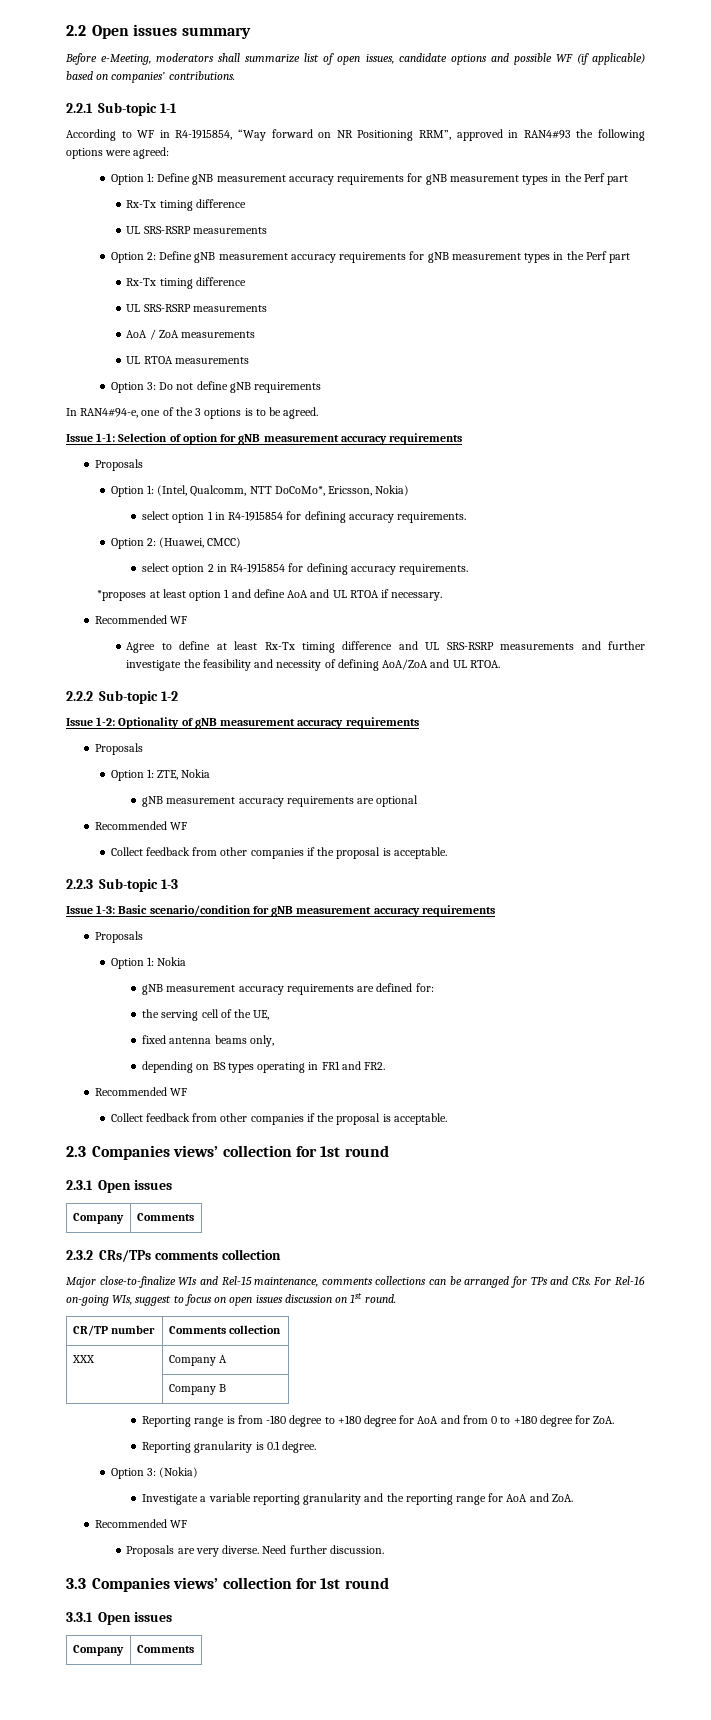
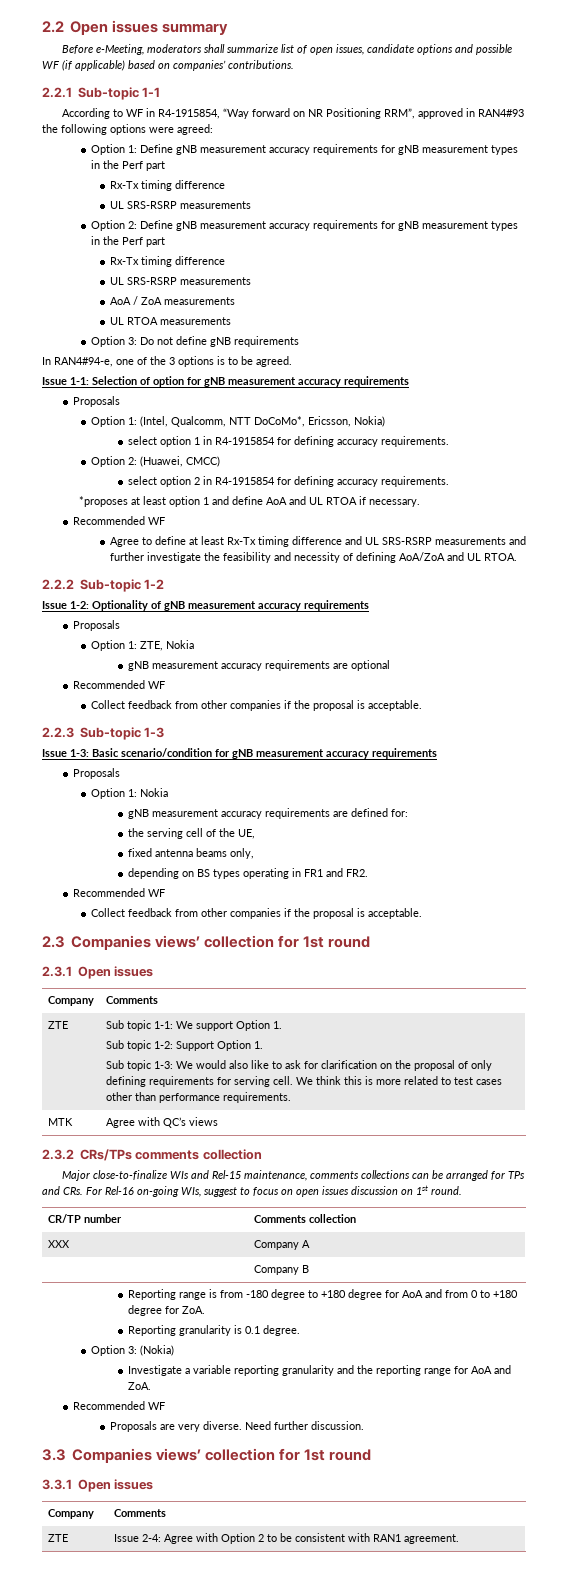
(194, 1217) none -> [47,1021,68,1029] [105,1020,282,1031] [105,1040,263,1051] [105,1060,492,1071] [105,1076,502,1087] [105,1092,291,1103] [47,1118,73,1126] [105,1117,218,1128] // ZTE | Sub topic 1-1: We support Option 1. // Sub topic 1-2: Support Option 1. // Sub topic 1-3: We would also like to ask for clarification on the proposal of only defining requirements for serving cell. We think this is more related to test cases other than performance requirements. // MTK | Agree with QC’s views
(194, 1649) none -> [47,1534,68,1542] [113,1533,459,1544] // ZTE | Issue 2-4: Agree with Option 2 to be consistent with RAN1 agreement.

